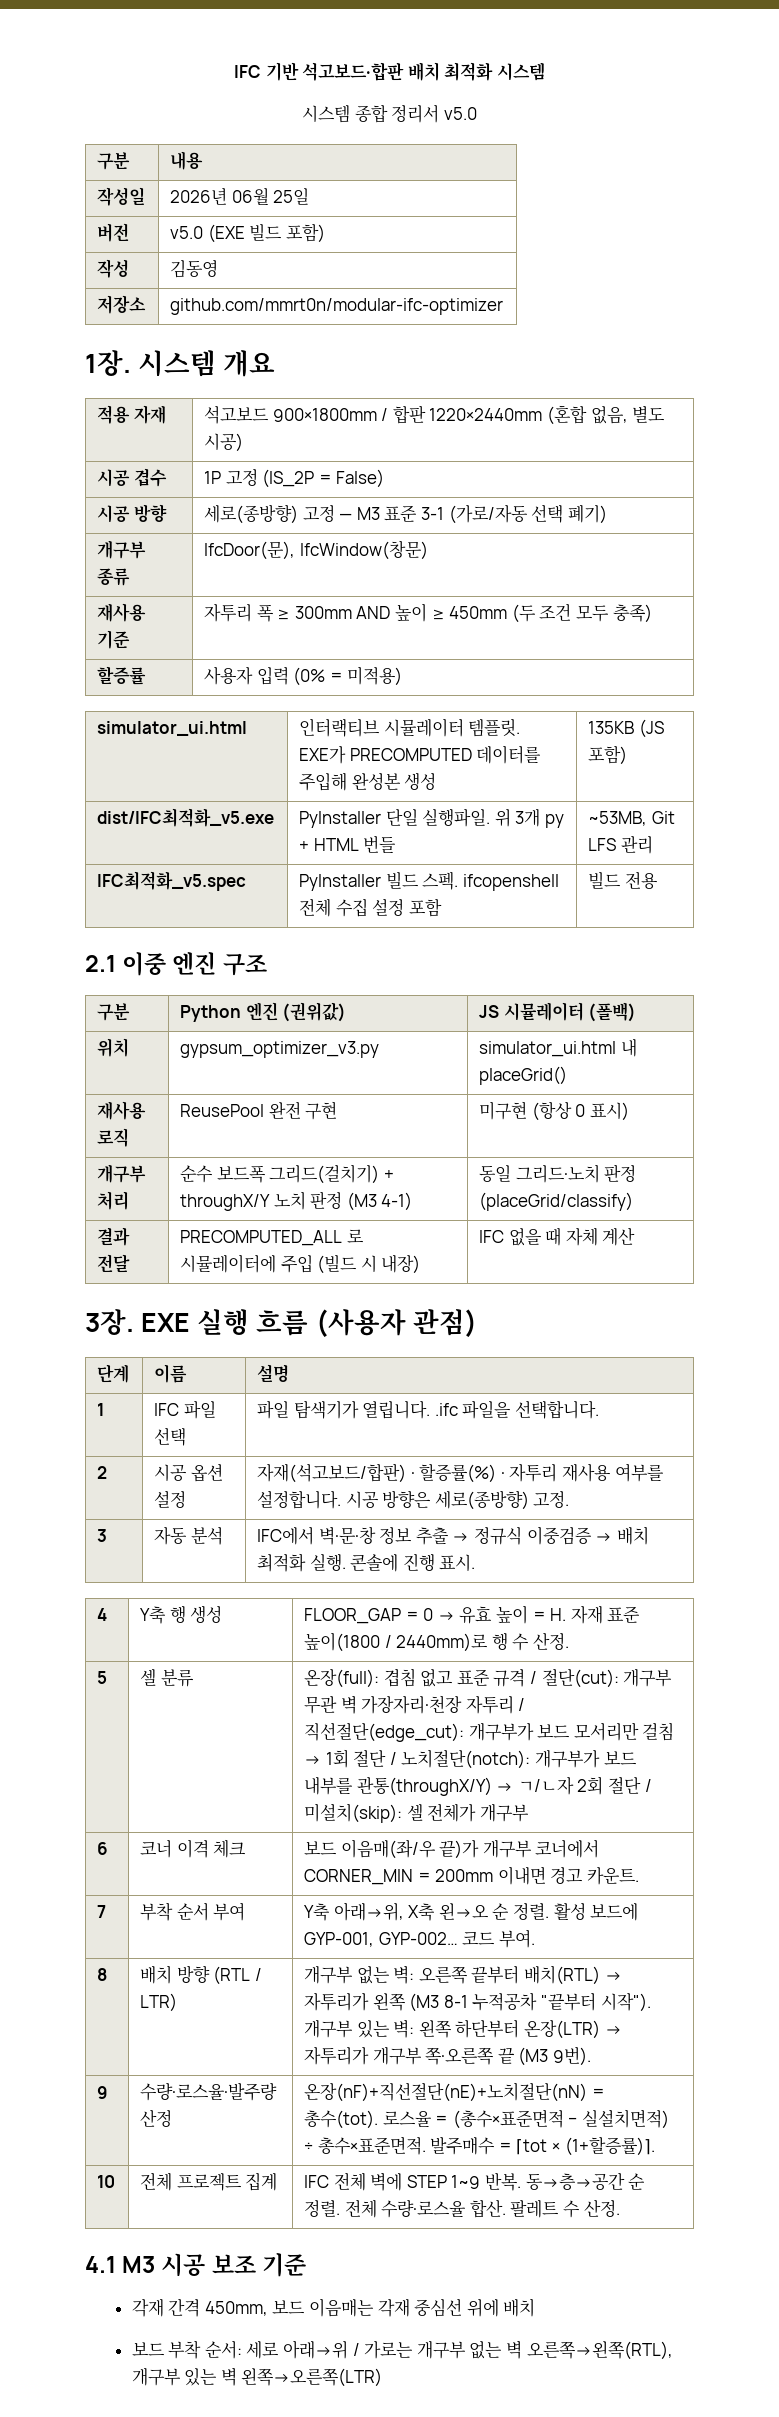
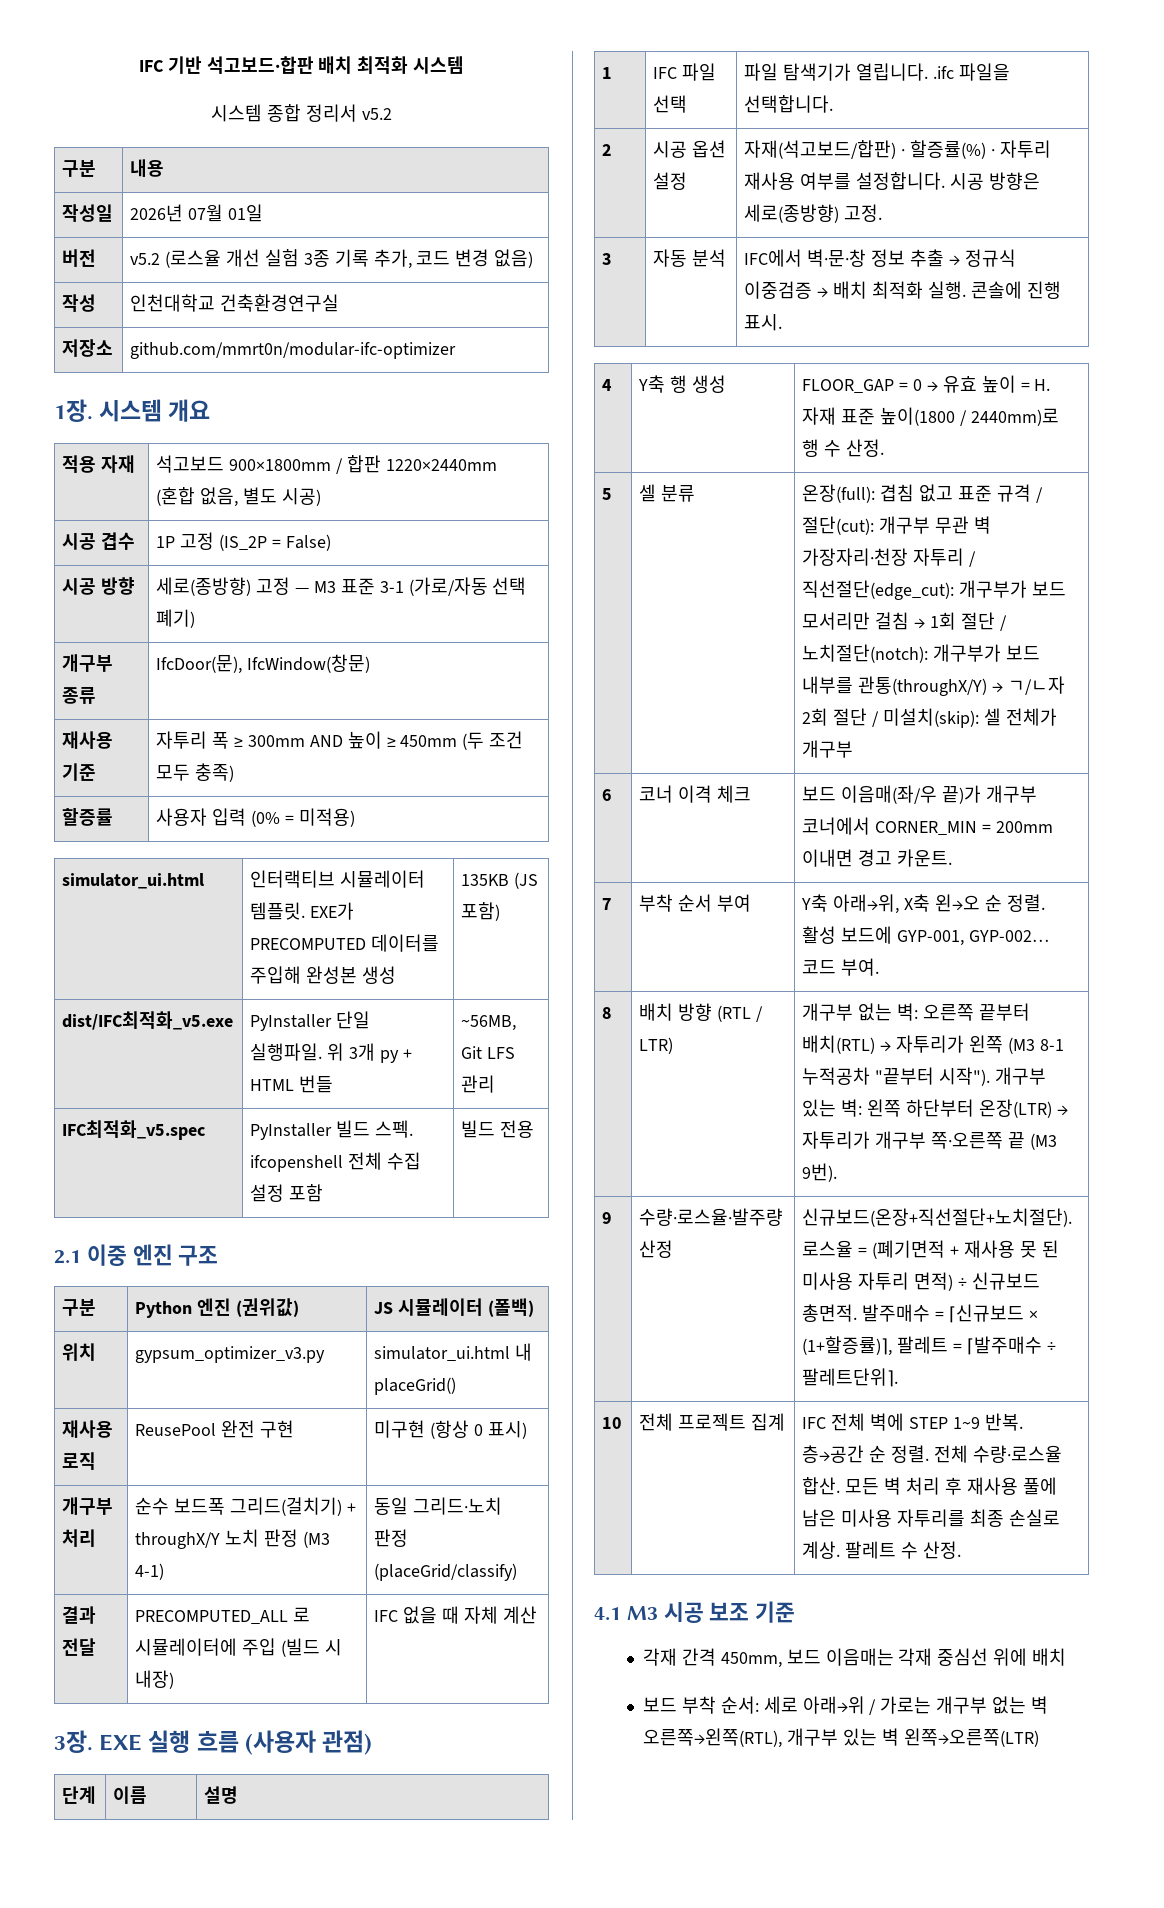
[443,107,477,120] v5.0 -> [361,108,392,120] v5.2
[231,188,310,205] 06월 25일 -> [188,204,264,222] 07월 01일
[170,223,325,243] v5.0 (EXE 빌드 포함) -> [130,249,534,269] v5.2 (로스율 개선 실험 3종 기록 추가, 코드 변경 없음)
[170,260,219,278] 김동영 -> [130,294,340,312] 인천대학교 건축환경연구실
[588,811,648,826] ~53MB, -> [461,1015,517,1031] ~56MB,
[304,2082,605,2102] [304,2109,670,2129] [304,2136,655,2156] 온장(nF)+직선절단(nE)+노치절단(nN) = 총수(tot). 로스율 = (총수×표준면적 − 실설치면적) ÷ 총수×표준면적. 발주매수 = ⌈tot × (1+할증률)⌉. -> [802,1208,1073,1227] [802,1240,1059,1259] [802,1272,1040,1291] [802,1304,1038,1323] [802,1336,1056,1356] [802,1368,899,1387] 신규보드(온장+직선절단+노치절단). 로스율 = (폐기면적 + 재사용 못 된 미사용 자투리 면적) ÷ 신규보드 총면적. 발주매수 = ⌈신규보드 × (1+할증률)⌉, 팔레트 = ⌈발주매수 ÷ 팔레트단위⌉.
[525,2172,625,2190] 동→층→공간 -> [802,1445,865,1463] 층→공간
(506, 2208) none -> [845,1477,1057,1495] [802,1509,1060,1527] [802,1541,841,1559] 모든 벽 처리 후 재사용 풀에 남은 미사용 자투리를 최종 손실로 계상.

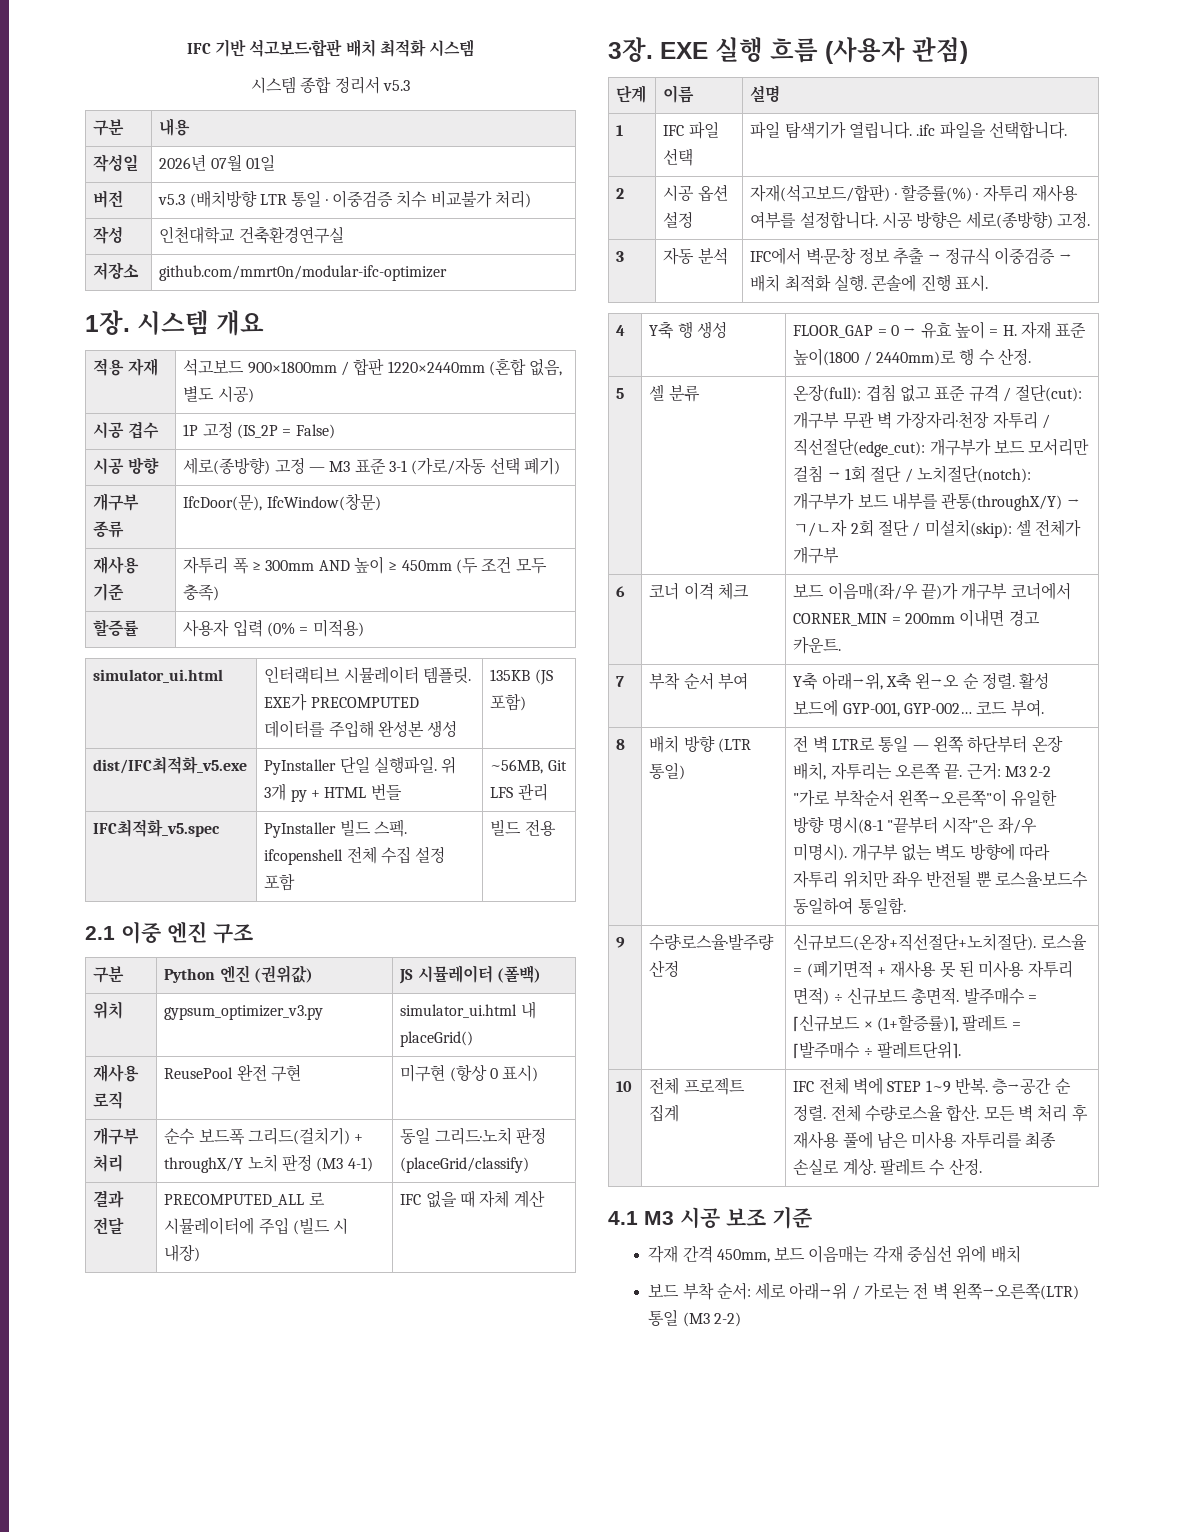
[361,108,392,120] v5.2 -> [382,80,410,91] v5.3
[130,249,534,269] v5.2 (로스율 개선 실험 3종 기록 추가, 코드 변경 없음) -> [158,190,532,208] v5.3 (배치방향 LTR 통일 · 이중검증 치수 비교불가 처리)
[717,1005,763,1022] [639,1037,674,1054] [802,1003,1030,1021] [802,1035,1064,1054] [802,1067,1046,1086] [802,1099,1068,1118] [802,1131,1057,1150] [802,1163,838,1182] (RTL / LTR) | 개구부 없는 벽: 오른쪽 끝부터 배치(RTL) → 자투리가 왼쪽 (M3 8-1 누적공차 "끝부터 시작"). 개구부 있는 벽: 왼쪽 하단부터 온장(LTR) → 자투리가 개구부 쪽·오른쪽 끝 (M3 9번). -> [718,738,752,753] [649,763,686,780] [793,735,1063,753] [793,762,1052,780] [793,789,1058,807] [793,816,1037,834] [793,843,1051,861] [793,870,1089,888] [793,897,906,915] (LTR 통일) | 전 벽 LTR로 통일 — 왼쪽 하단부터 온장 배치, 자투리는 오른쪽 끝. 근거: M3 2-2 "가로 부착순서 왼쪽→오른쪽"이 유일한 방향 명시(8-1 "끝부터 시작"은 좌/우 미명시). 개구부 없는 벽도 방향에 따라 자투리 위치만 좌우 반전될 뿐 로스율·보드수 동일하여 통일함.
[936,1696,1048,1714] [643,1728,1039,1748] 개구부 없는 벽 오른쪽→왼쪽(RTL), 개구부 있는 벽 왼쪽→오른쪽(LTR) -> [913,1282,1080,1300] [648,1310,741,1327] 전 벽 왼쪽→오른쪽(LTR) 통일 (M3 2-2)

